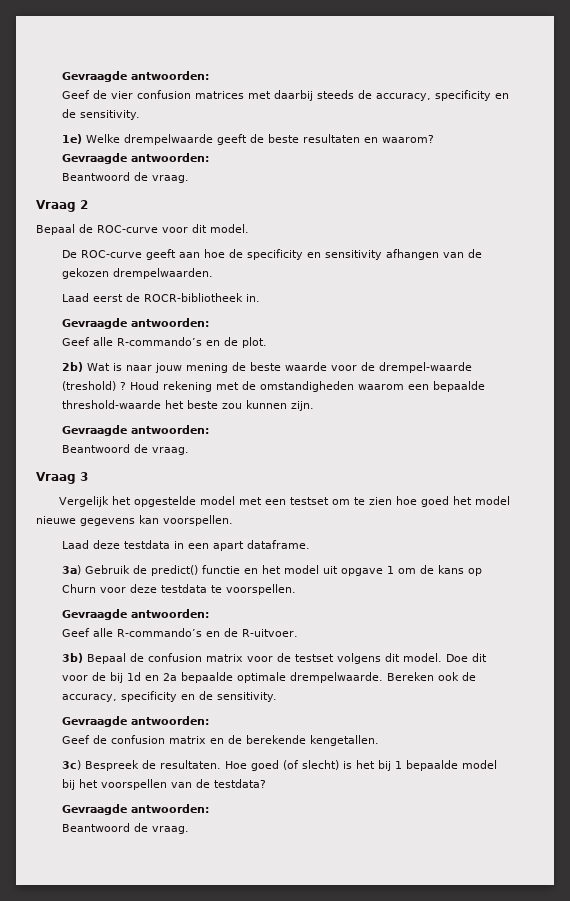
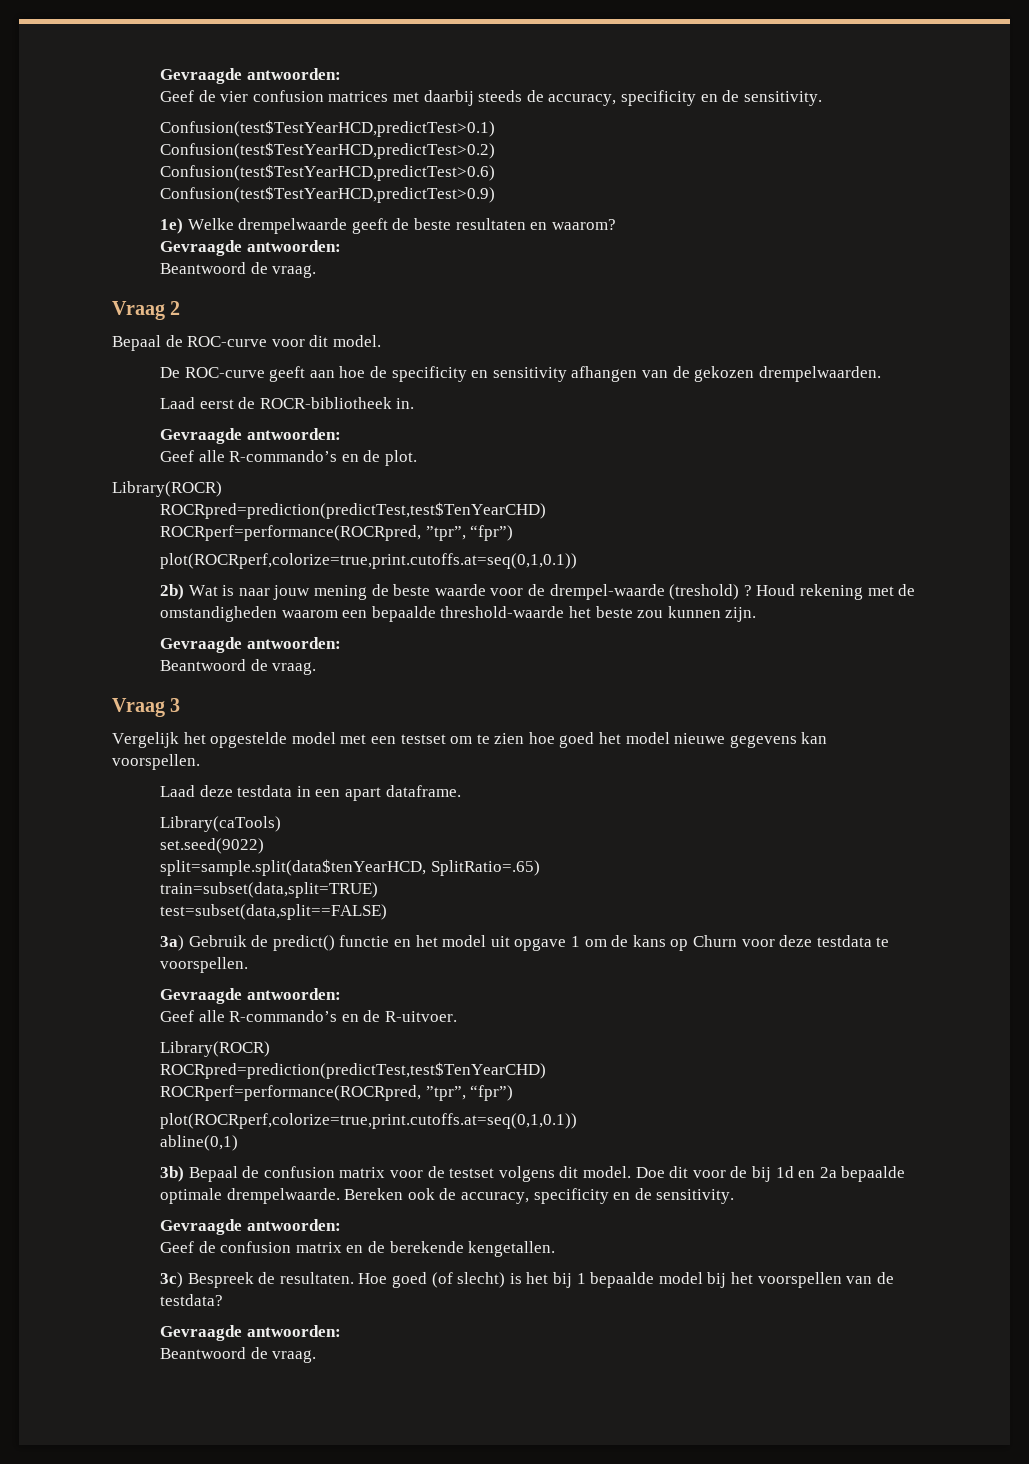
(141, 115) none -> [160,120,496,137] [160,142,496,159] [160,164,496,181] [160,186,496,203] // Confusion(test$TestYearHCD,predictTest>0.1) // Confusion(test$TestYearHCD,predictTest>0.2) // Confusion(test$TestYearHCD,predictTest>0.6) // Confusion(test$TestYearHCD,predictTest>0.9)
(267, 342) none -> [112,481,222,497] [160,502,547,519] [160,525,514,541] [160,553,578,569] // Library(ROCR) // ROCRpred=prediction(predictTest,test$TenYearCHD) // ROCRperf=performance(ROCRpred, ”tpr”, “fpr”) // plot(ROCRperf,colorize=true,print.cutoffs.at=seq(0,1,0.1))
(310, 544) none -> [160,816,282,832] [160,838,265,854] [160,859,540,876] [160,882,379,898] [160,904,388,920] // Library(caTools) // set.seed(9022) // split=sample.split(data$tenYearHCD, SplitRatio=.65) // train=subset(data,split=TRUE) // test=subset(data,split==FALSE)
(298, 633) none -> [160,1041,271,1057] [160,1062,547,1079] [160,1085,514,1101] [160,1113,578,1129] [160,1135,239,1151] // Library(ROCR) // ROCRpred=prediction(predictTest,test$TenYearCHD) // ROCRperf=performance(ROCRpred, ”tpr”, “fpr”) // plot(ROCRperf,colorize=true,print.cutoffs.at=seq(0,1,0.1)) // abline(0,1)

